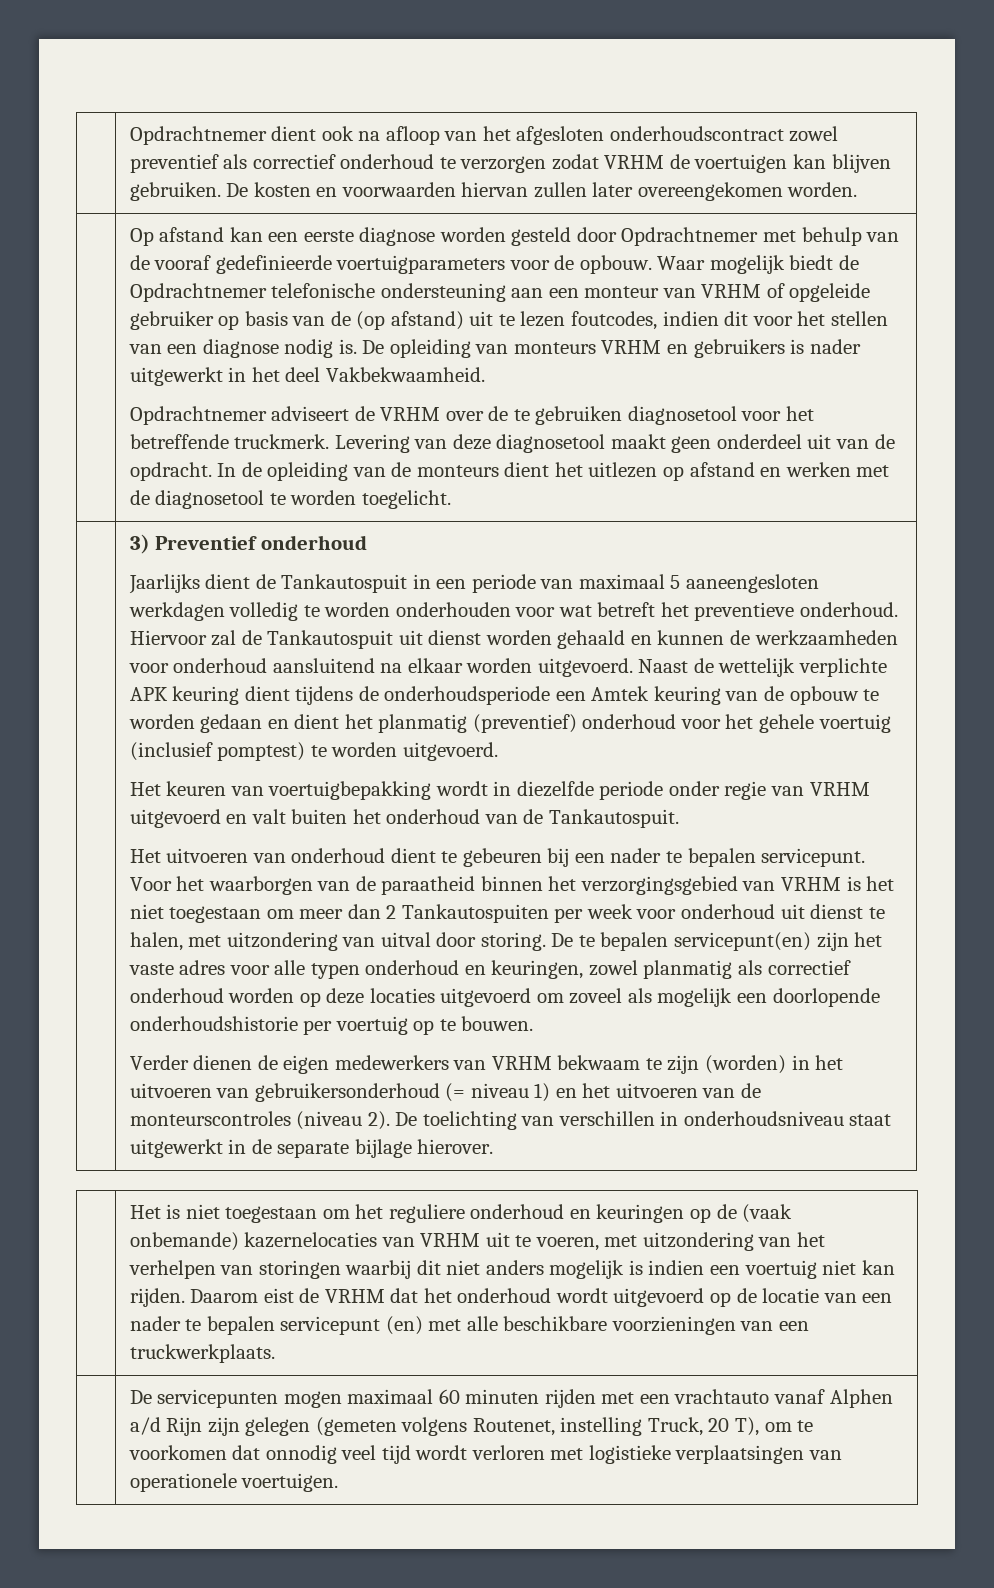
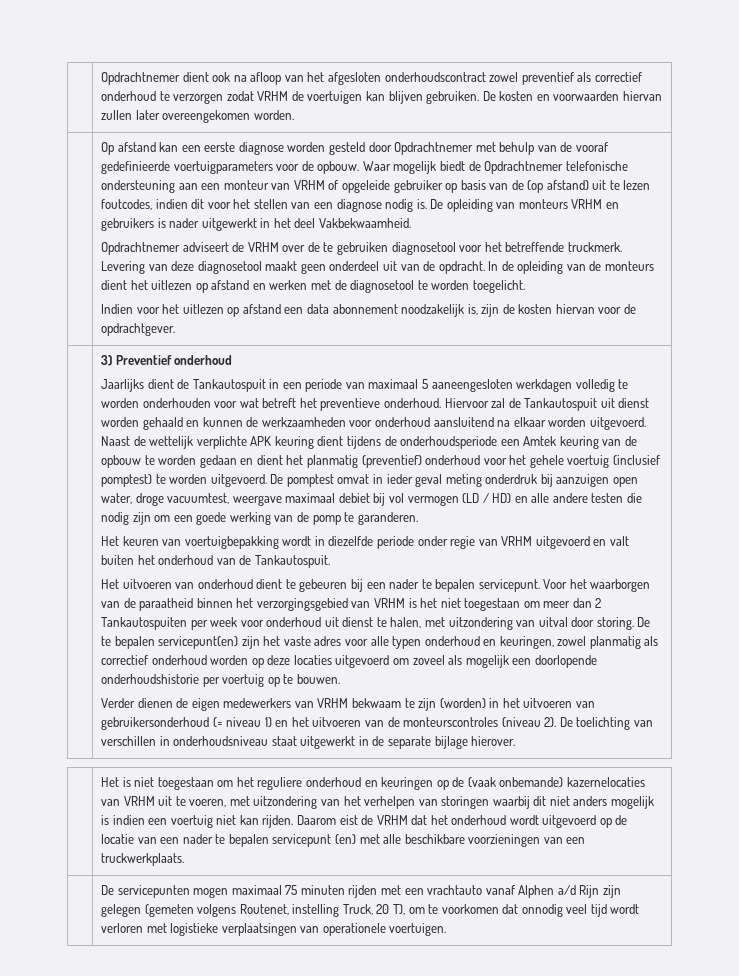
(451, 499) none -> [101,304,636,317] [101,323,176,336] // Indien voor het uitlezen op afstand een data abonnement noodzakelijk is, zijn de kosten hiervan voor de opdrachtgever.
(498, 751) none -> [270,474,638,487] [101,493,642,506] [101,512,418,525] De pomptest omvat in ieder geval meting onderdruk bij aanzuigen open water, droge vacuumtest, weergave maximaal debiet bij vol vermogen (LD / HD) en alle andere testen die nodig zijn om een goede werking van de pomp te garanderen.
[438,1389,460,1404] 60 -> [285,885,298,895] 75

